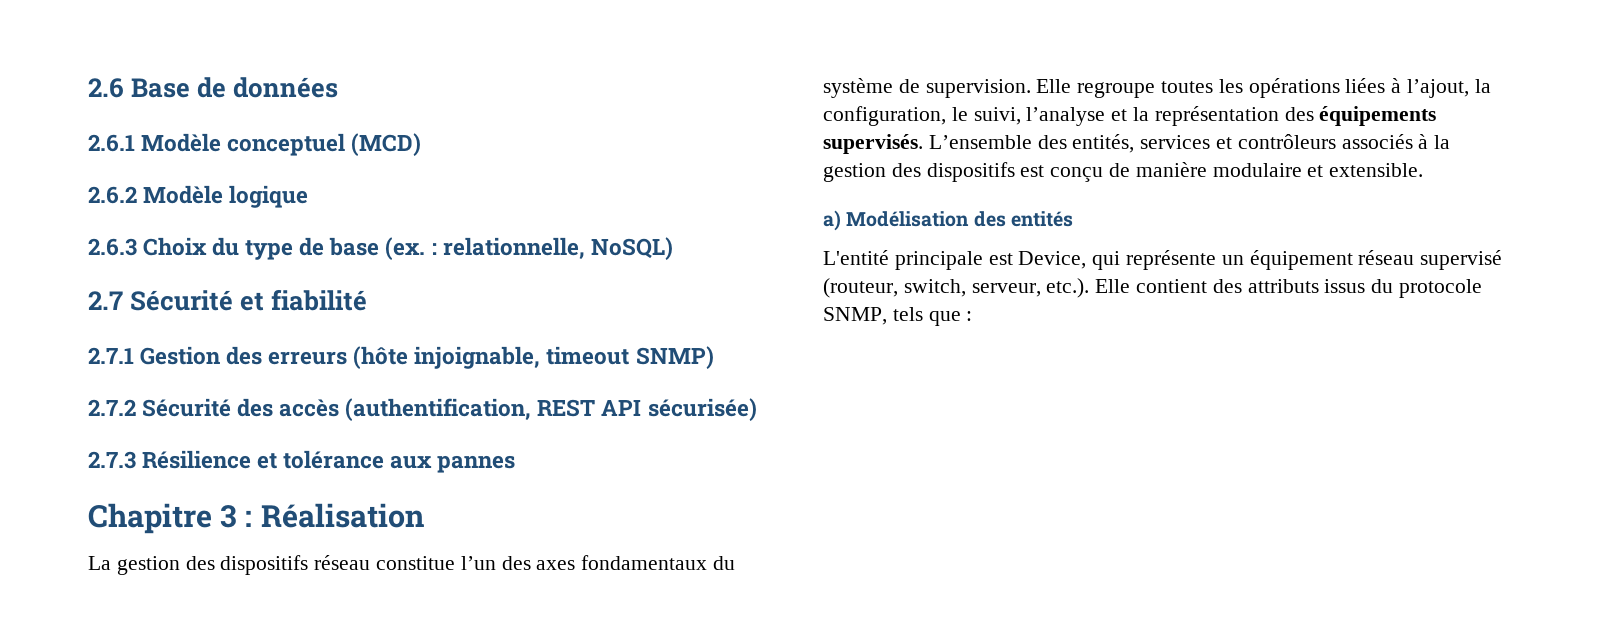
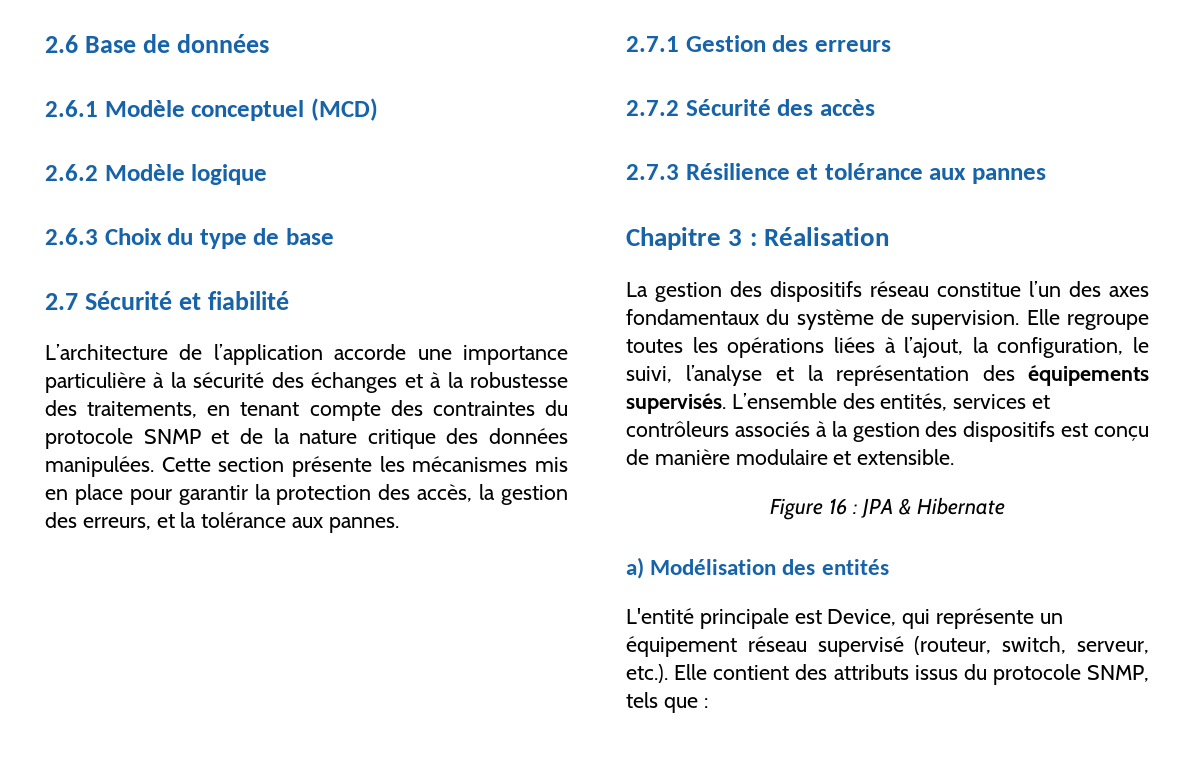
[385,237,673,260] (ex. : relationnelle, NoSQL) -> (335, 236) none
(368, 300) none -> [45,344,568,365] [45,372,569,393] [45,400,568,421] [45,428,568,449] [45,456,568,477] [45,484,569,505] [45,512,399,533] // L’architecture de l’application accorde une importance particulière à la sécurité des échanges et à la robustesse des traitements, en tenant compte des contraintes du protocole SNMP et de la nature critique des données manipulées. Cette section présente les mécanismes mis en place pour garantir la protection des accès, la gestion des erreurs, et la tolérance aux pannes.
[353,346,714,369] (hôte injoignable, timeout SNMP) -> (891, 46) none
[345,398,757,421] (authentification, REST API sécurisée) -> (875, 107) none
(1424, 170) none -> [770,497,1005,520] // Figure 16 : JPA & Hibernate

